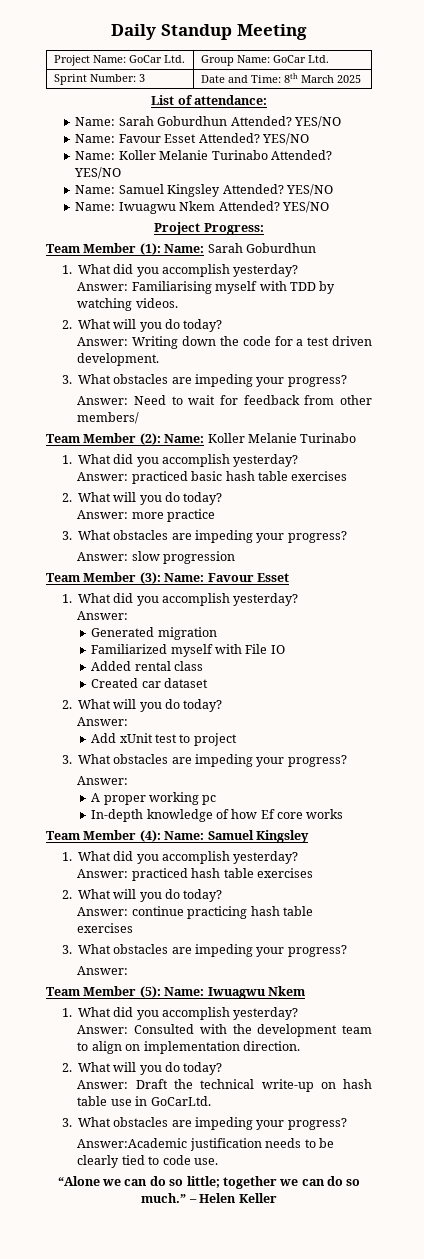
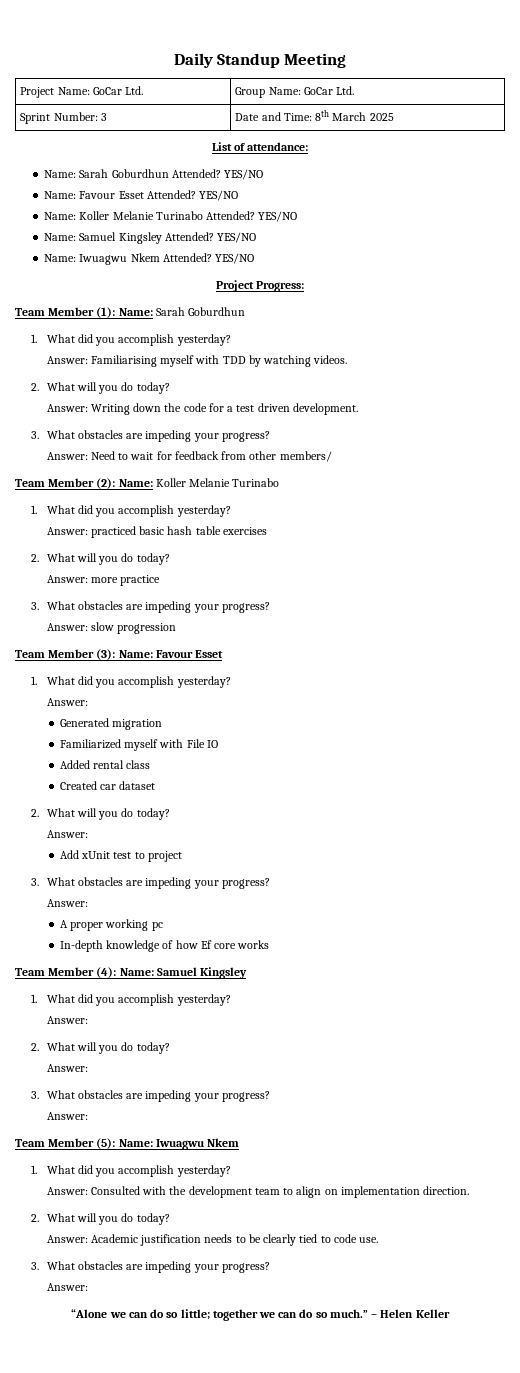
[131,868,313,881] [61,889,223,902] [77,906,313,919] [77,923,134,933] practiced hash table exercises // 2. What will you do today? // Answer: continue practicing hash table exercises -> [30,1042,170,1054] [46,1064,88,1072] // 2. What will you do today? // Answer:
[135,1079,372,1092] [77,1096,211,1106] [61,1117,347,1130] [77,1138,334,1151] [77,1155,218,1168] Draft the technical write-up on hash table use in GoCarLtd. // 3. What obstacles are impeding your progress? // Answer:Academic justification needs to be clearly tied to code use. -> [90,1234,379,1246] [30,1261,270,1273] [46,1283,88,1291] Academic justification needs to be clearly tied to code use. // 3. What obstacles are impeding your progress? // Answer:

